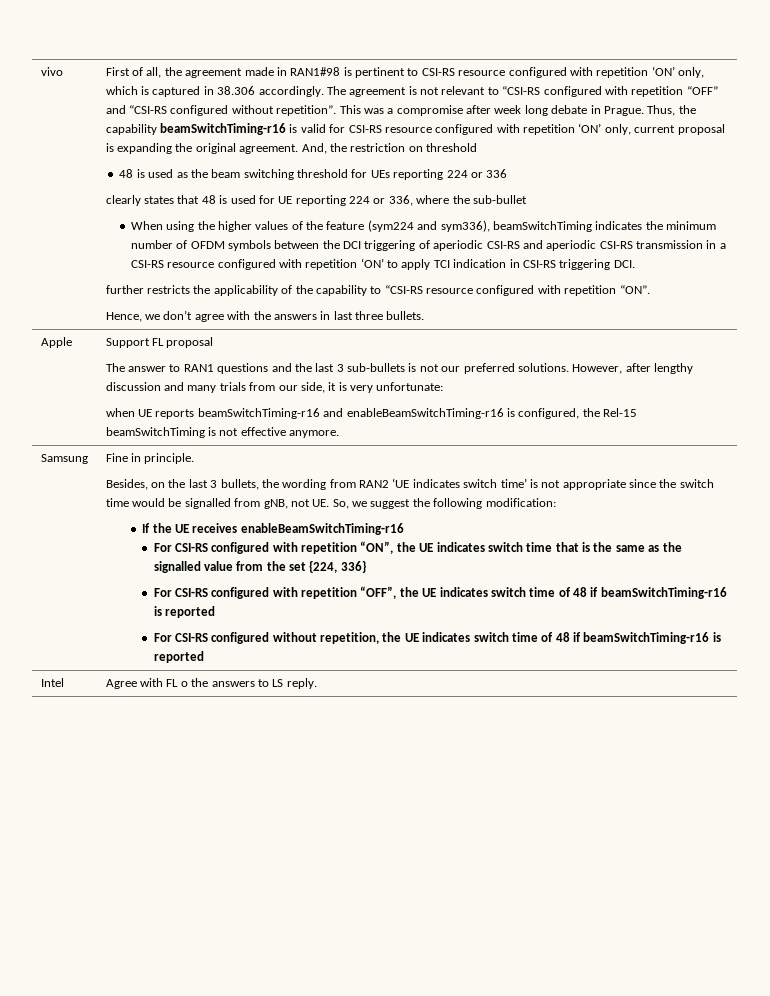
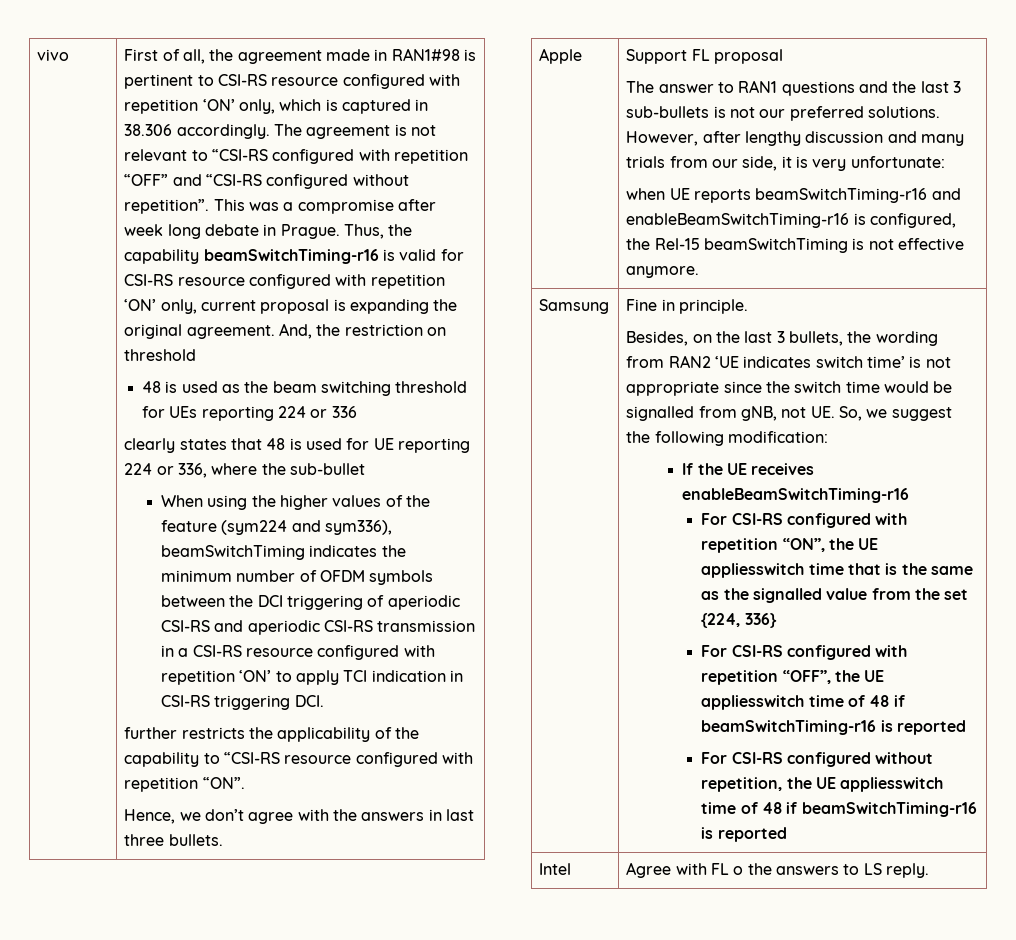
[436,542,523,552] indicates switch -> [701,563,805,578] appliesswitch
[439,587,526,597] indicates switch -> [701,695,805,710] appliesswitch
[422,632,509,642] indicates switch -> [840,777,944,792] appliesswitch

